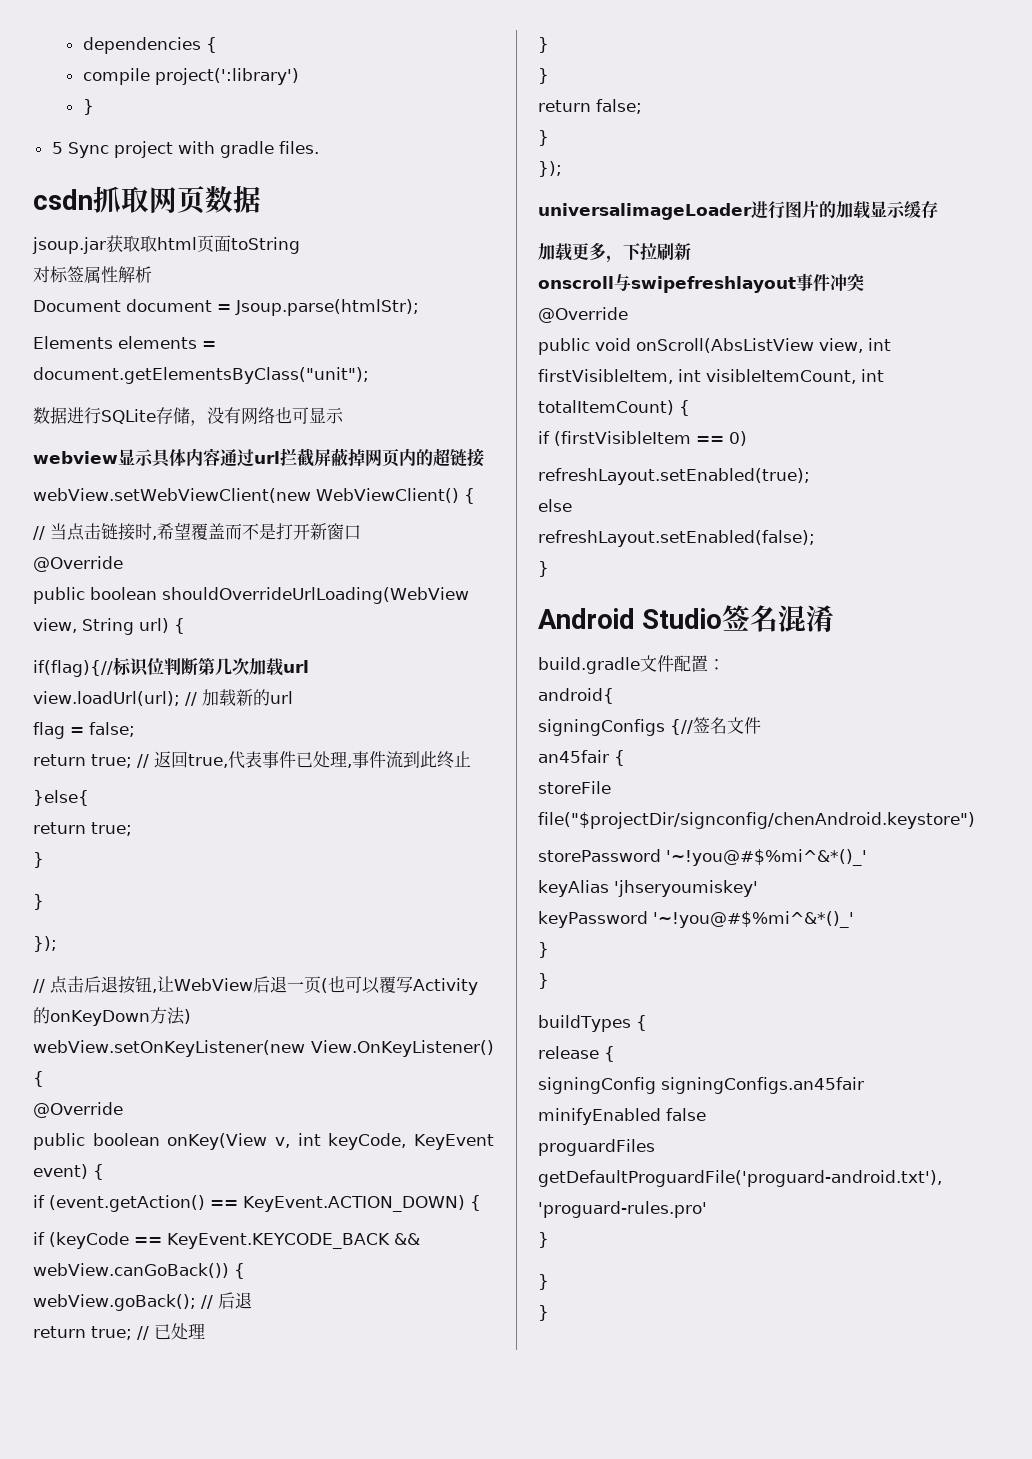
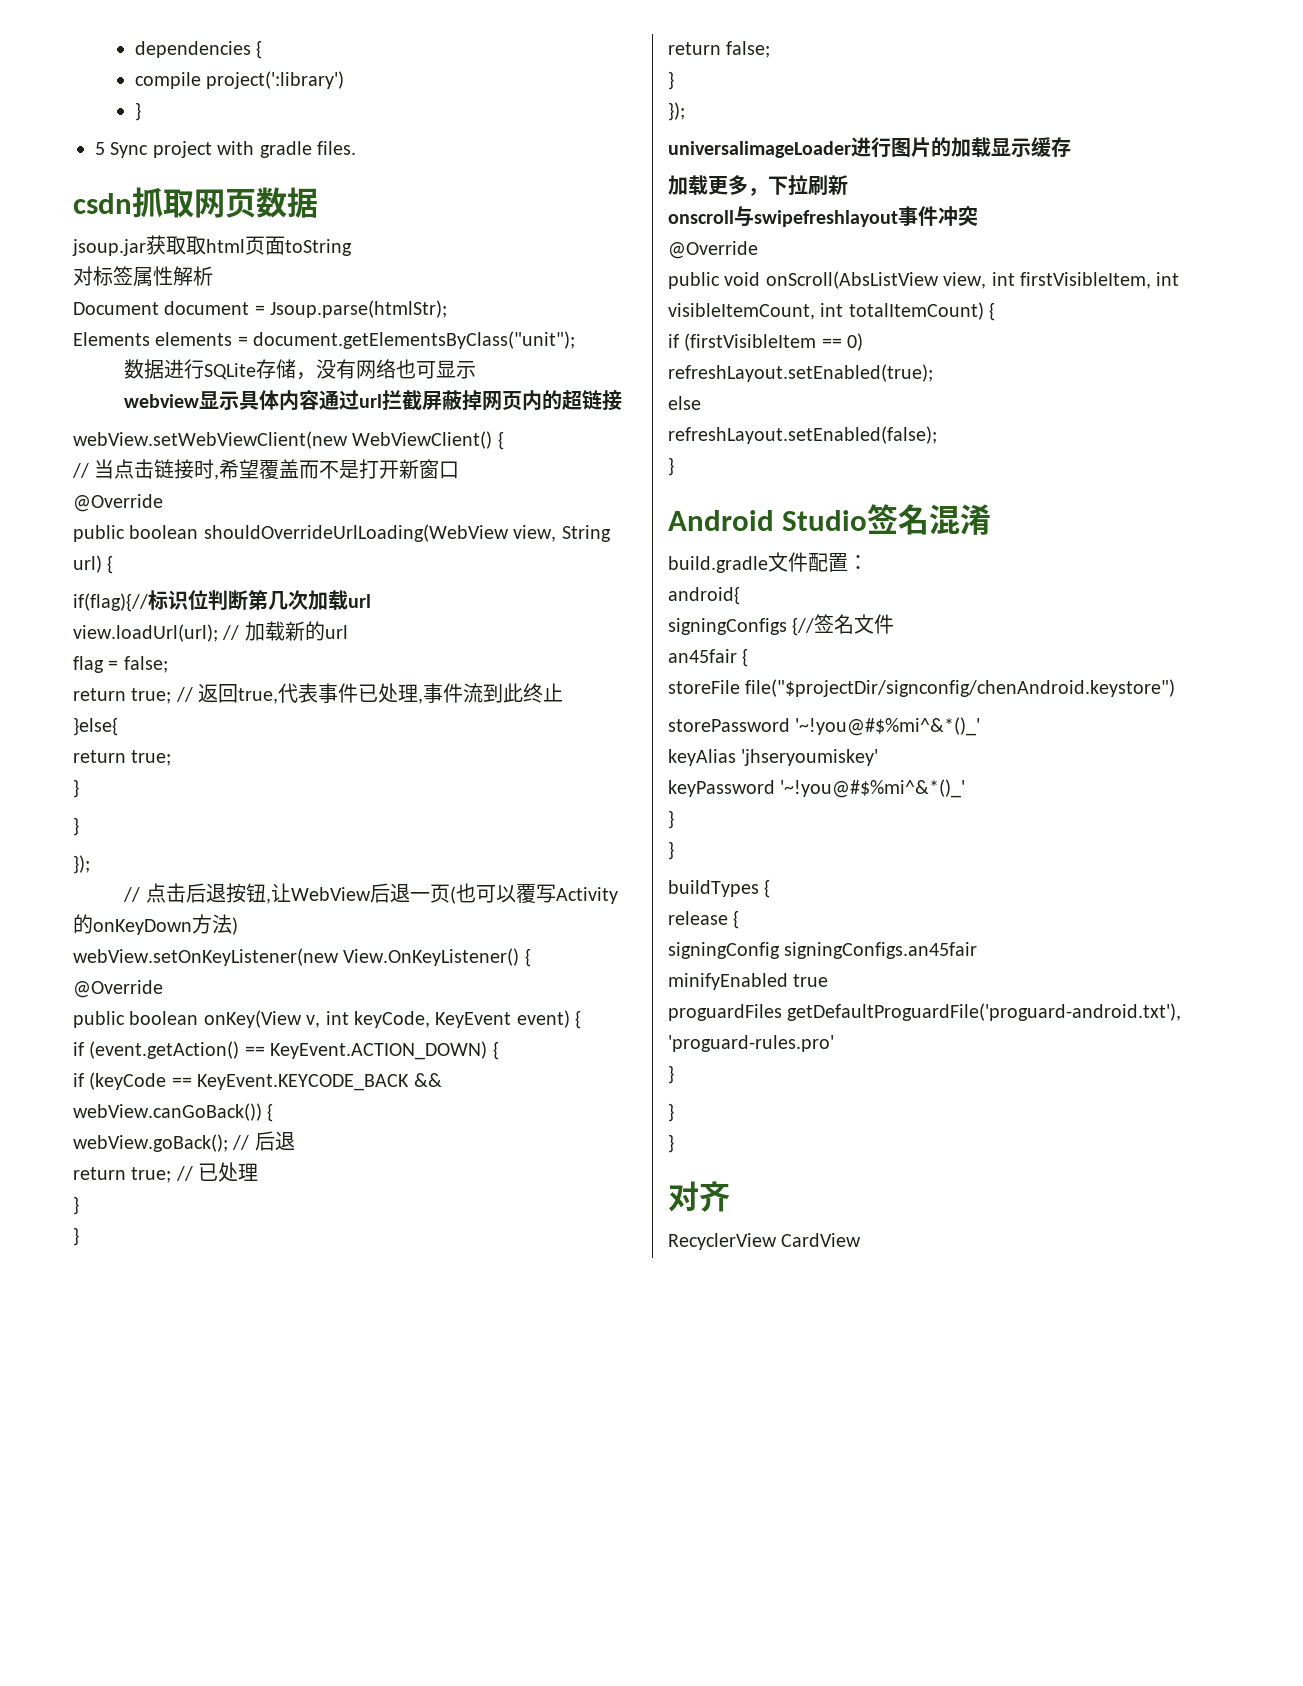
[666,1108,706,1121] false -> [793,974,829,987] true
(549, 1313) none -> [668,1181,730,1212] [668,1233,862,1250] // 对齐 // RecyclerView CardView

